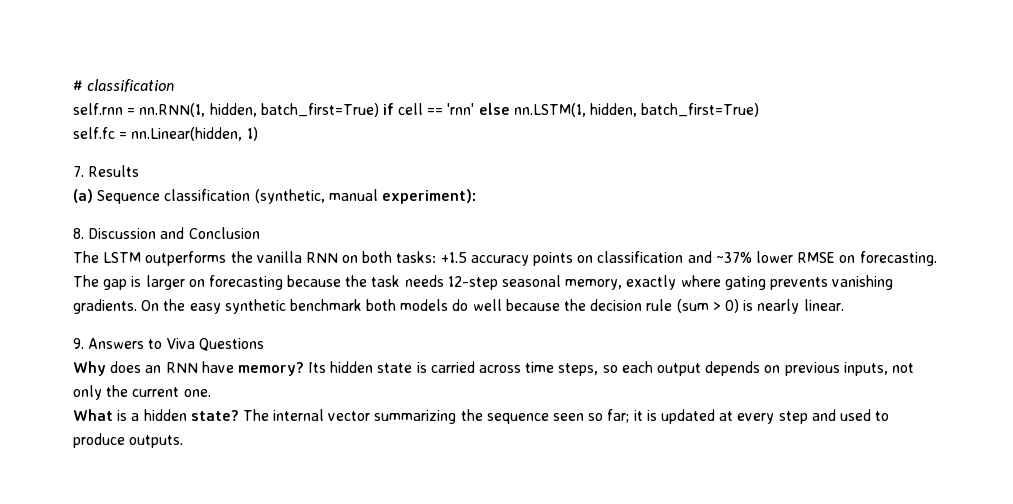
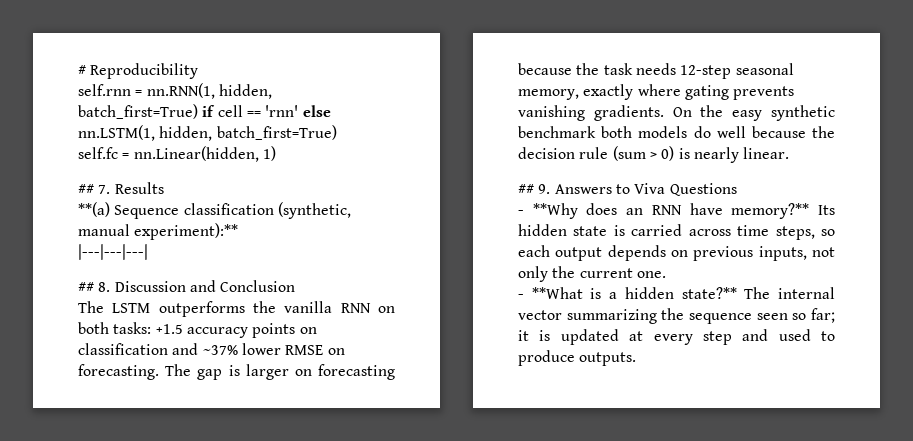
[87,79,175,92] classification -> [90,63,199,79] Reproducibility
(258, 134) none -> [78,184,94,194] ##
[73,189,93,203] (a) -> [78,202,110,217] **(a)
[381,189,476,204] experiment): // -> [134,223,239,240] [78,244,148,260] [78,282,94,292] experiment):** // |---|---|---| // ##
(844, 305) none -> [518,184,534,194] ##
[73,361,106,376] Why -> [518,203,578,219] - **Why
[237,362,304,376] memory? -> [731,203,810,219] memory?**
[73,409,113,421] What -> [518,287,583,299] - **What
[190,410,239,421] state? -> [681,287,737,299] state?**

